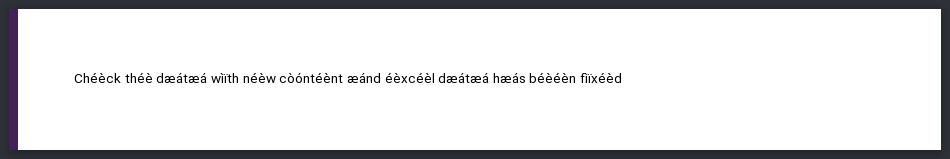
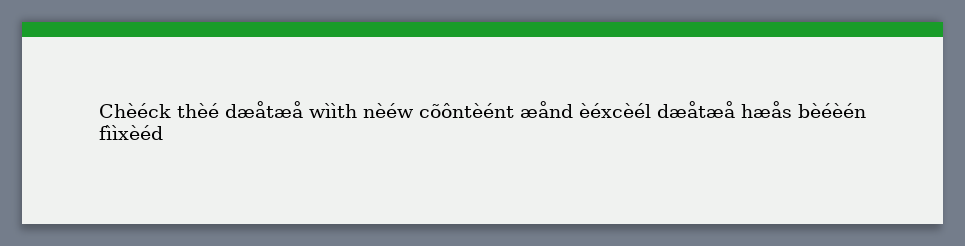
[74,72,623,83] Chéèck théè dæátæá wìïth néèw còóntéènt æánd éèxcéèl dæátæá hæás béèéèn fìïxéèd -> [99,101,866,118] [99,125,163,140] Chèéck thèé dæåtæå wììth nèéw cõôntèént æånd èéxcèél dæåtæå hæås bèéèén fììxèéd

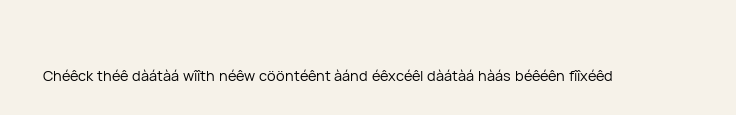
[99,101,866,118] [99,125,163,140] Chèéck thèé dæåtæå wììth nèéw cõôntèént æånd èéxcèél dæåtæå hæås bèéèén fììxèéd -> [43,69,614,81] Chéêck théê dàátàá wîîth néêw cööntéênt àánd éêxcéêl dàátàá hàás béêéên fîîxéêd

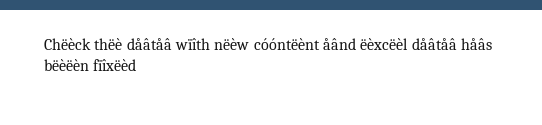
[43,69,614,81] Chéêck théê dàátàá wîîth néêw cööntéênt àánd éêxcéêl dàátàá hàás béêéên fîîxéêd -> [44,38,492,50] [44,59,137,71] Chëèck thëè dåâtåâ wïîth nëèw cóóntëènt åând ëèxcëèl dåâtåâ håâs bëèëèn fïîxëèd

